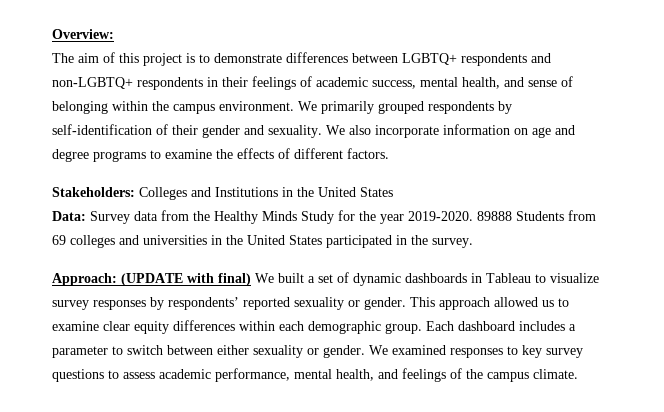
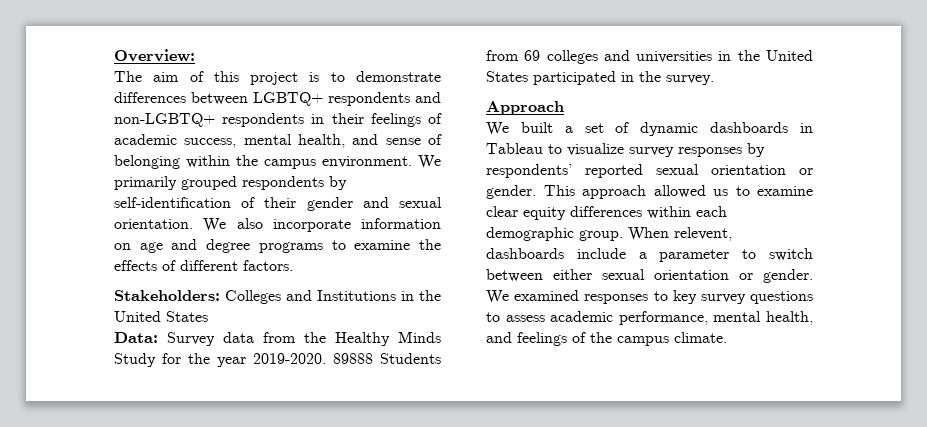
[268,125,322,138] sexuality. -> [398,197,442,208] [114,219,193,229] sexual orientation.
[52,273,251,286] Approach: (UPDATE with final) -> [486,101,564,115] Approach //
[294,297,344,310] sexuality -> [656,164,786,175] sexual orientation
[426,321,565,331] Each dashboard includes -> [628,227,732,241] [486,248,626,259] When relevent, dashboards include
[253,345,303,358] sexuality -> [602,269,729,280] sexual orientation

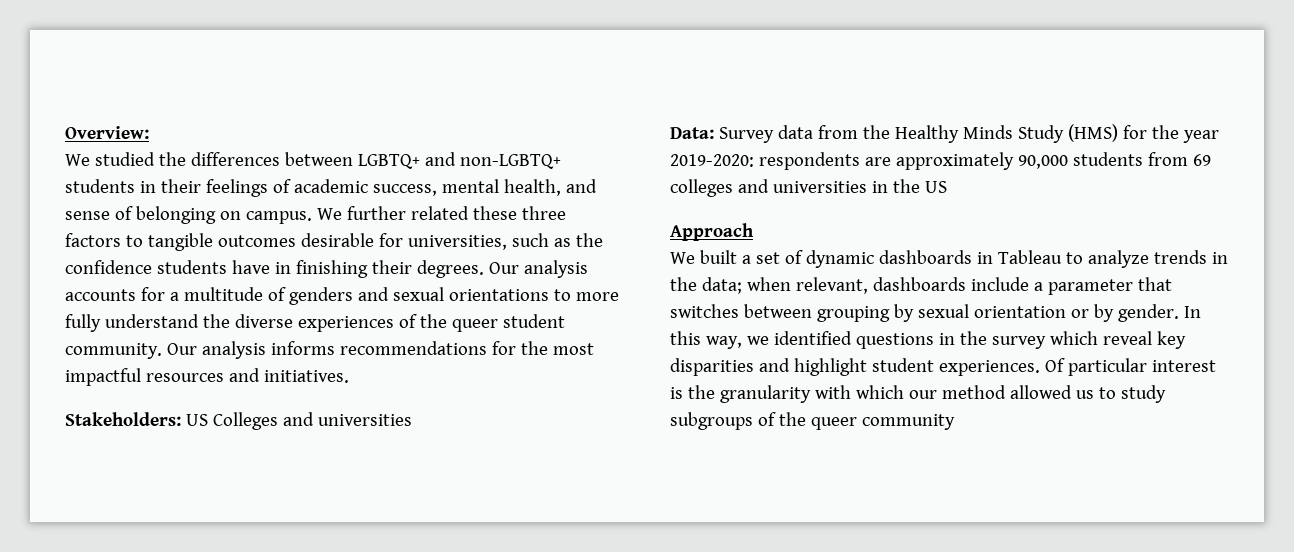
[114,71,441,85] The aim of this project is to demonstrate -> [65,152,186,166] We studied the
[328,92,410,106] respondents -> (420, 161) none
[222,113,305,127] respondents -> [65,179,135,193] students
[186,155,441,169] [114,176,347,190] [114,197,442,211] [114,218,441,232] [114,239,442,253] [114,260,293,271] within the campus environment. We primarily grouped respondents by self-identification of their gender and sexual orientation. We also incorporate information on age and degree programs to examine the effects of different factors. -> [219,206,566,224] [65,233,603,251] [65,260,588,278] [65,287,619,305] [65,314,565,332] [65,341,594,359] [65,368,349,386] on campus. We further related these three factors to tangible outcomes desirable for universities, such as the confidence students have in finishing their degrees. Our analysis accounts for a multitude of genders and sexual orientations to more fully understand the diverse experiences of the queer student community. Our analysis informs recommendations for the most impactful resources and initiatives.
(220, 295) none -> [185,414,208,426] US
[317,290,441,301] [114,311,208,322] Institutions in the United States -> [317,414,412,426] universities
(156, 360) none -> [1067,124,1118,142] (HMS)
[253,353,441,364] 2019-2020. 89888 Students -> [670,152,1143,170] 2019-2020: respondents are approximately 90,000 students
[766,50,813,61] [486,71,714,85] United States participated in the survey. -> [924,181,947,193] US
[567,143,765,157] [486,164,813,178] [486,185,813,199] [486,206,727,220] [486,227,732,241] [486,248,813,262] [486,269,813,283] [486,290,813,304] [486,311,813,325] [486,332,727,346] visualize survey responses by respondents’ reported sexual orientation or gender. This approach allowed us to examine clear equity differences within each demographic group. When relevent, dashboards include a parameter to switch between either sexual orientation or gender. We examined responses to key survey questions to assess academic performance, mental health, and feelings of the campus climate. -> [1087,250,1228,268] [670,277,1172,295] [670,304,1201,322] [670,331,1186,349] [670,358,1216,376] [670,385,1166,403] [670,412,955,430] analyze trends in the data; when relevant, dashboards include a parameter that switches between grouping by sexual orientation or by gender. In this way, we identified questions in the survey which reveal key disparities and highlight student experiences. Of particular interest is the granularity with which our method allowed us to study subgroups of the queer community

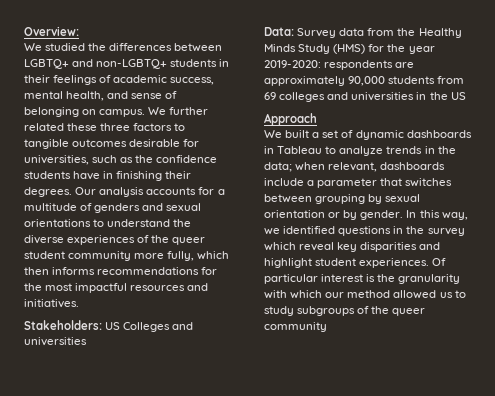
[575,292,619,301] [65,314,101,332] more fully -> (105, 223) none
[65,341,266,359] community. Our analysis -> [68,251,230,261] [24,267,49,275] community more fully, which then

